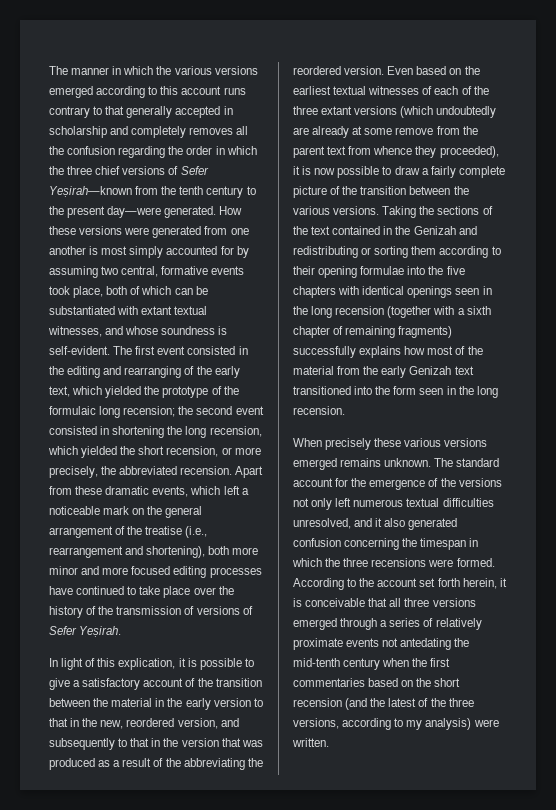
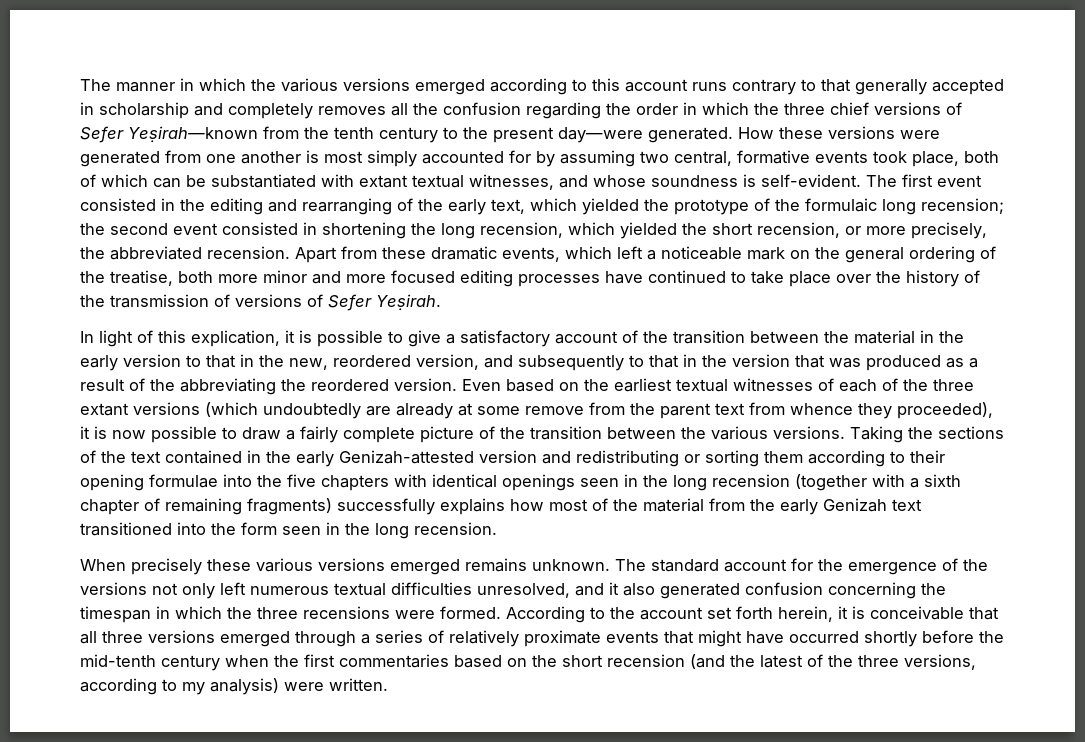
[49,526,208,538] [49,546,206,558] arrangement of the treatise (i.e., rearrangement and shortening), -> [909,246,996,263] [80,270,173,286] ordering of the treatise,
[413,226,456,235] Genizah -> [296,450,537,467] early Genizah-attested version
[382,638,452,650] not antedating -> [664,630,974,647] that might have occurred shortly before

